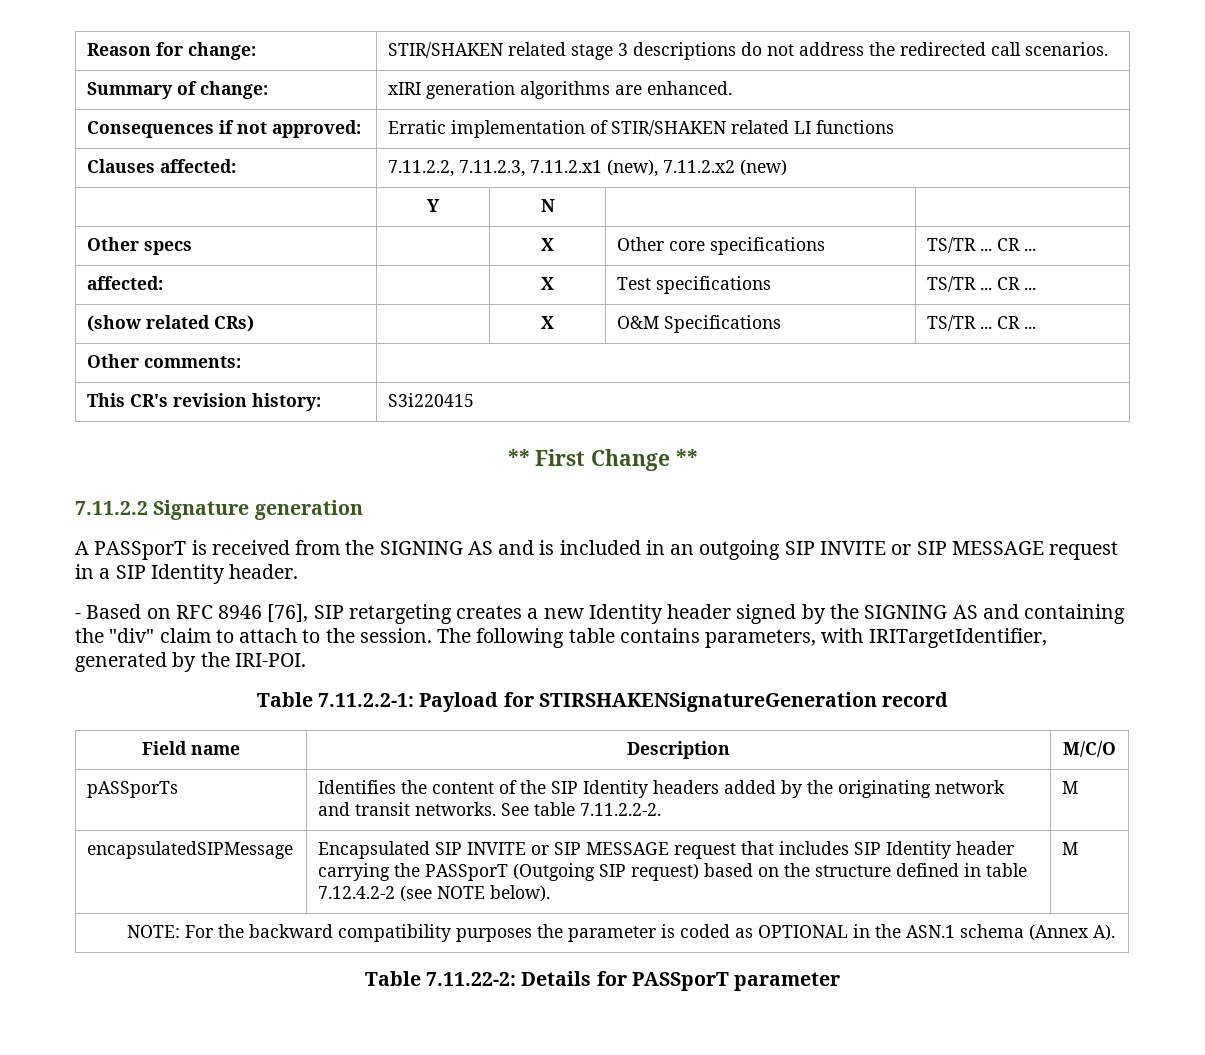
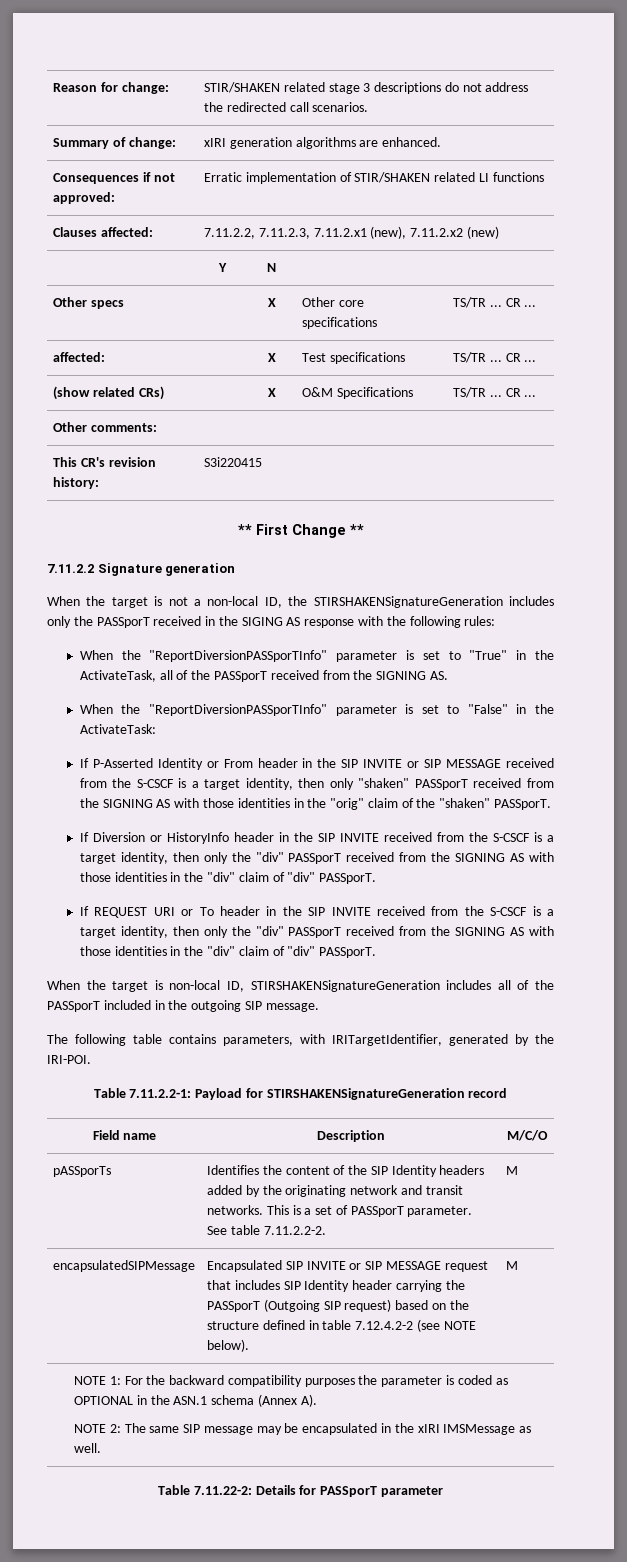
[75,540,1119,560] [75,564,299,584] [75,604,1126,624] [75,628,432,643] A PASSporT is received from the SIGNING AS and is included in an outgoing SIP INVITE or SIP MESSAGE request in a SIP Identity header. // - Based on RFC 8946 [76], SIP retargeting creates a new Identity header signed by the SIGNING AS and containing the "div" claim to attach to the session. -> [47,596,554,608] [47,616,496,628] [79,650,555,662] [79,670,448,682] [79,704,555,716] [79,724,156,734] [79,758,554,770] [79,778,554,790] [79,798,552,810] [79,832,554,844] [79,852,554,864] [79,872,377,884] [79,906,554,918] [79,926,554,938] [79,946,377,958] [47,980,554,992] [47,1000,319,1012] When the target is not a non-local ID, the STIRSHAKENSignatureGeneration includes only the PASSporT received in the SIGING AS response with the following rules: // When the "ReportDiversionPASSporTInfo" parameter is set to "True" in the ActivateTask, all of the PASSporT received from the SIGNING AS. // When the "ReportDiversionPASSporTInfo" parameter is set to "False" in the ActivateTask: // If P-Asserted Identity or From header in the SIP INVITE or SIP MESSAGE received from the S-CSCF is a target identity, then only "shaken" PASSporT received from the SIGNING AS with those identities in the "orig" claim of the "shaken" PASSporT. // If Diversion or HistoryInfo header in the SIP INVITE received from the S-CSCF is a target identity, then only the "div" PASSporT received from the SIGNING AS with those identities in the "div" claim of "div" PASSporT. // If REQUEST URI or To header in the SIP INVITE received from the S-CSCF is a target identity, then only the "div" PASSporT received from the SIGNING AS with those identities in the "div" claim of "div" PASSporT. // When the target is non-local ID, STIRSHAKENSignatureGeneration includes all of the PASSporT included in the outgoing SIP message. //
(497, 809) none -> [266,1205,473,1217] This is a set of PASSporT parameter.
[126,925,180,938] NOTE: -> [73,1376,121,1385] NOTE 1:
(1115, 932) none -> [73,1423,532,1435] [73,1443,101,1453] // NOTE 2: The same SIP message may be encapsulated in the xIRI IMSMessage as well.

